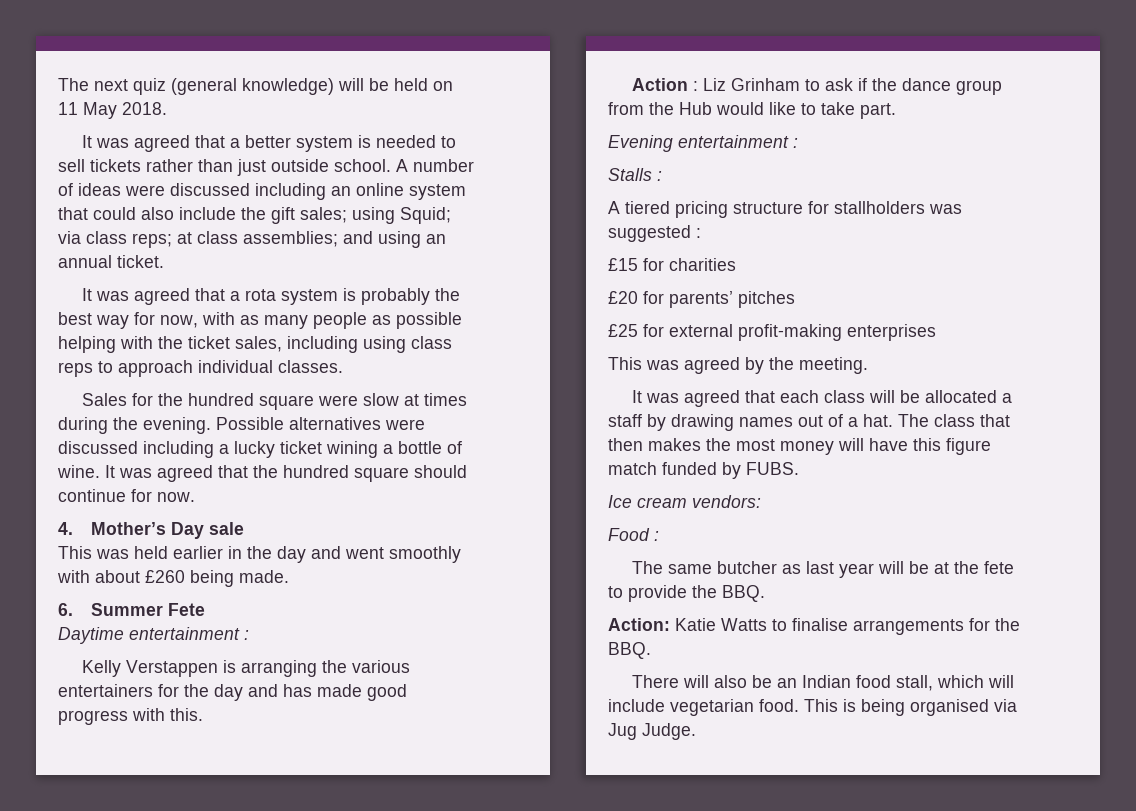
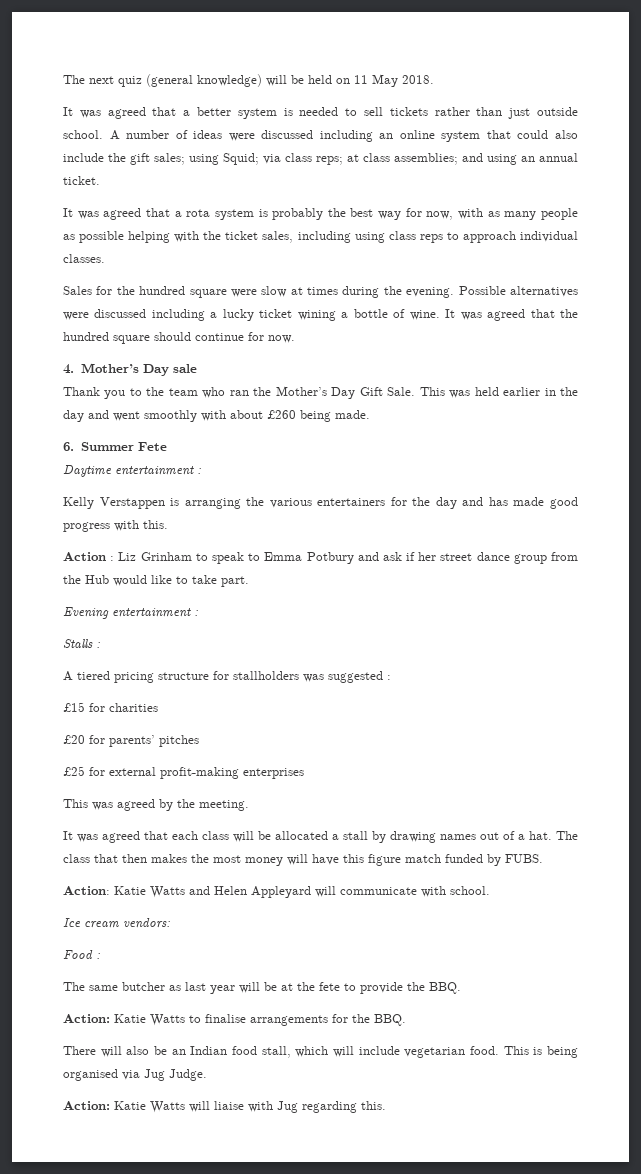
(244, 528) none -> [63,386,416,399] Thank you to the team who ran the Mother’s Day Gift Sale.
[825,78,898,91] ask if the -> [211,552,473,564] speak to Emma Potbury and ask if her street
[608,414,642,427] staff -> [343,831,368,840] stall
(799, 468) none -> [63,886,490,898] // Action: Katie Watts and Helen Appleyard will communicate with school.
(696, 731) none -> [63,1101,386,1113] // Action: Katie Watts will liaise with Jug regarding this.

